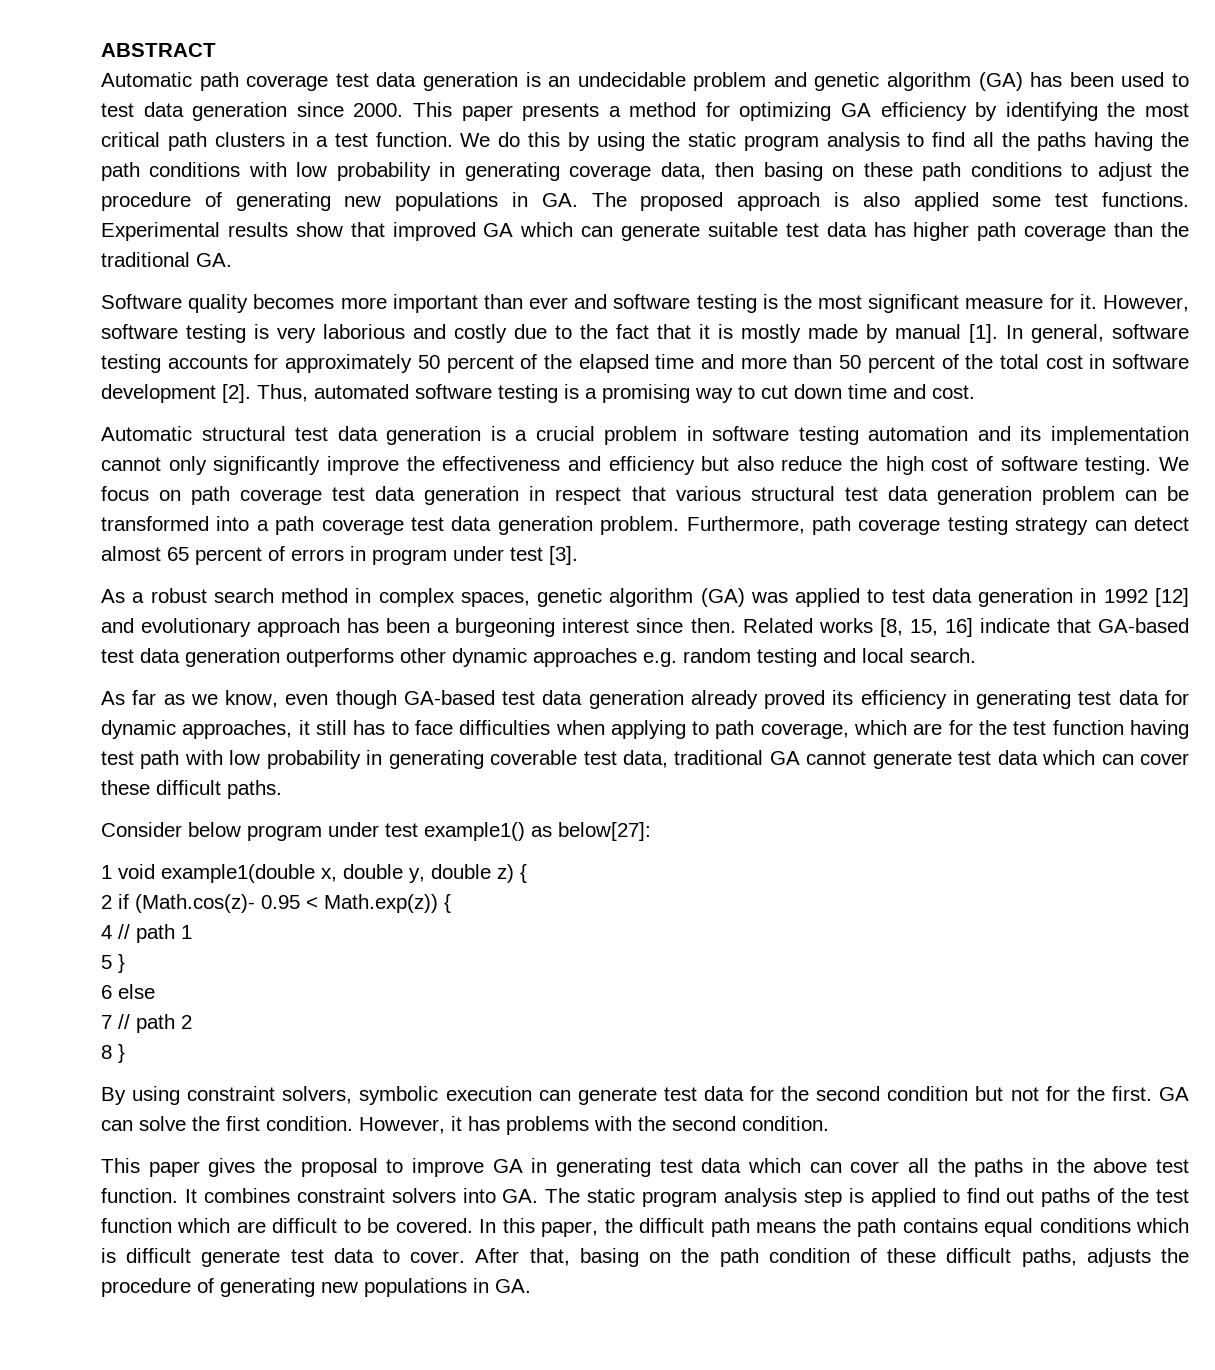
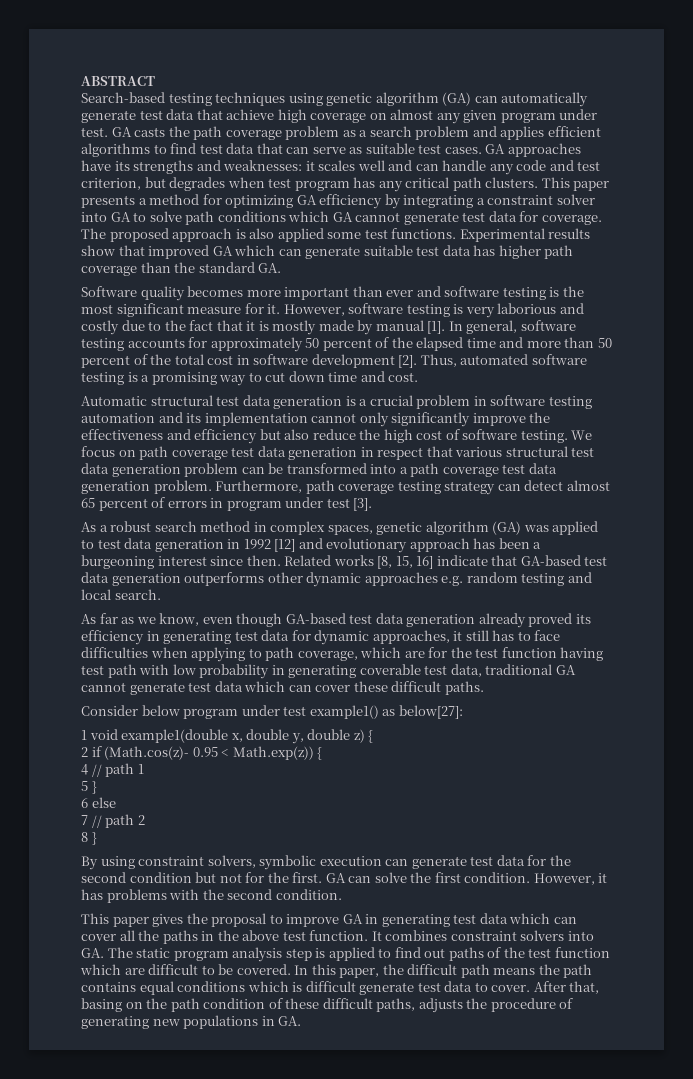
[101,72,1189,91] [101,102,404,121] Automatic path coverage test data generation is an undecidable problem and genetic algorithm (GA) has been used to test data generation since 2000. -> [81,92,589,107] [81,109,598,124] [81,126,601,140] [81,143,581,157] [81,160,601,175] [81,177,539,192] Search-based testing techniques using genetic algorithm (GA) can automatically generate test data that achieve high coverage on almost any given program under test. GA casts the path coverage problem as a search problem and applies efficient algorithms to find test data that can serve as suitable test cases. GA approaches have its strengths and weaknesses: it scales well and can handle any code and test criterion, but degrades when test program has any critical path clusters.
[1005,102,1189,121] [101,132,1189,151] [101,162,1190,181] [101,192,578,211] identifying the most critical path clusters in a test function. We do this by using the static program analysis to find all the paths having the path conditions with low probability in generating coverage data, then basing on these path conditions to adjust the procedure of generating new populations in GA. -> [403,194,595,208] [81,211,602,225] integrating a constraint solver into GA to solve path conditions which GA cannot generate test data for coverage.
[101,252,190,267] traditional -> [198,262,255,273] standard

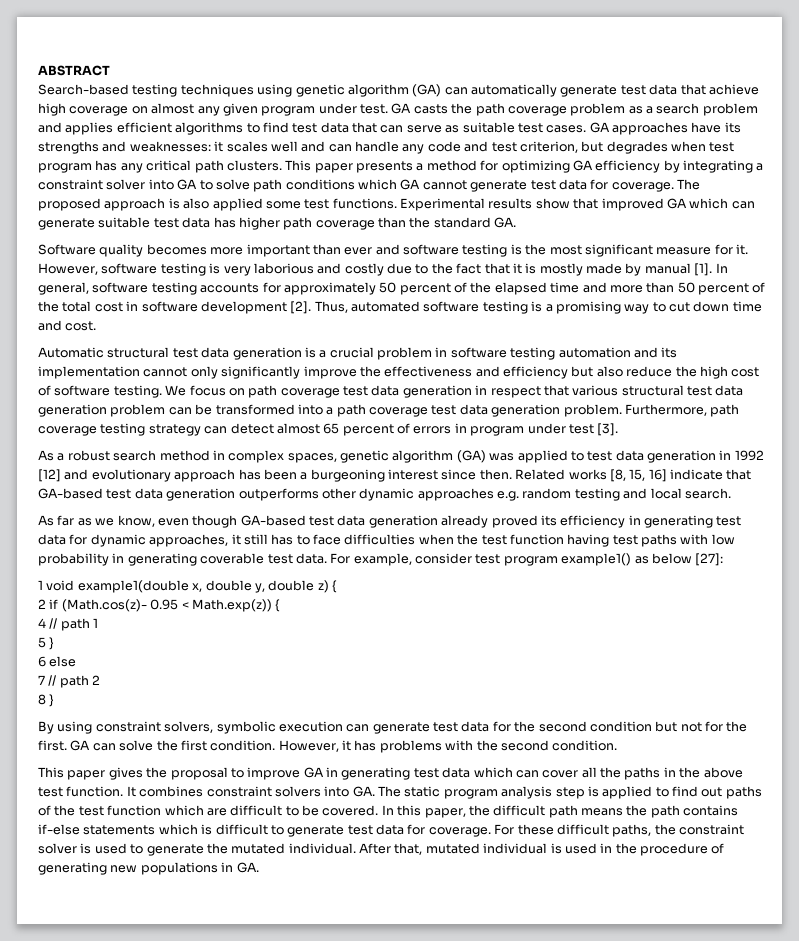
[191,647,448,662] applying to path coverage, which are for -> (454, 539) none
[107,664,137,678] path -> [641,534,677,547] paths
[450,664,576,677] [81,681,484,695] [81,705,463,719] data, traditional GA cannot generate test data which can cover these difficult paths. // Consider below program under test example1() as below[27]: -> [295,553,724,566] data. For example, consider test program example1() as below [27]:
[139,981,246,995] equal conditions -> [38,824,156,835] if-else statements
[359,981,600,995] [81,998,463,1013] generate test data to cover. After that, basing on the path condition of these difficult paths, adjusts -> [270,824,744,837] [38,843,613,856] to generate test data for coverage. For these difficult paths, the constraint solver is used to generate the mutated individual. After that, mutated individual is used in

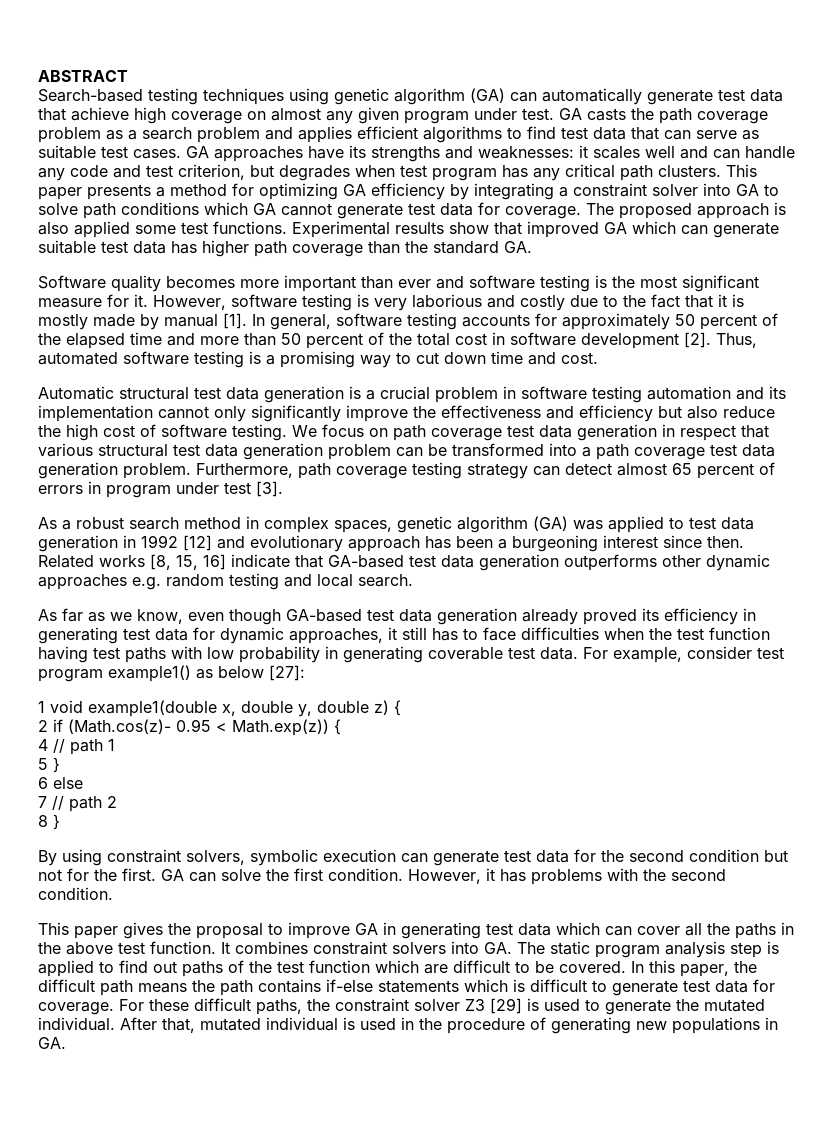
(77, 848) none -> [465,998,522,1014] Z3 [29]

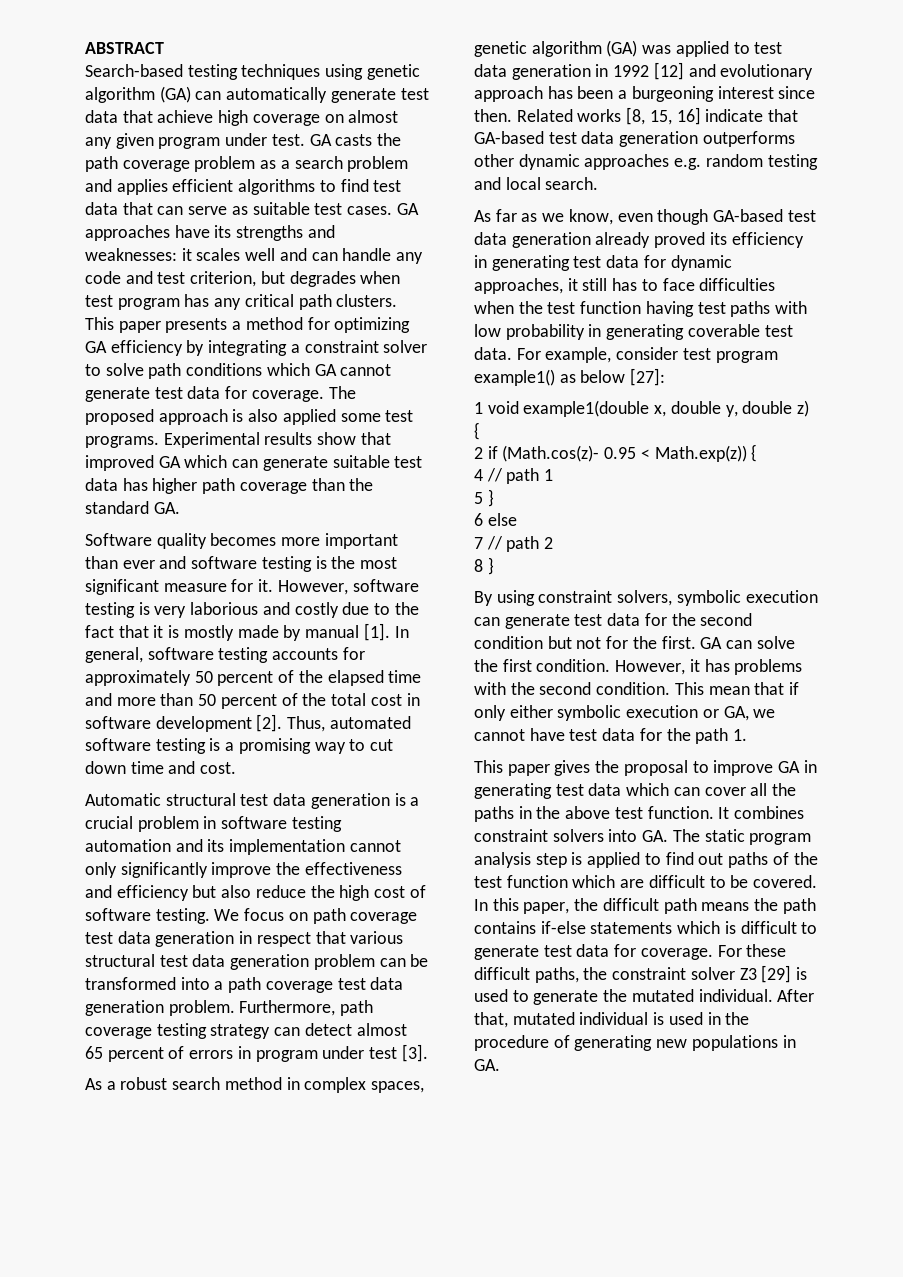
[703,183,759,196] into GA -> (428, 346) none
[213,221,287,234] functions. -> [85,436,159,448] programs.
(113, 893) none -> [674,682,800,695] [474,705,776,721] [474,728,748,744] This mean that if only either symbolic execution or GA, we cannot have test data for the path 1.

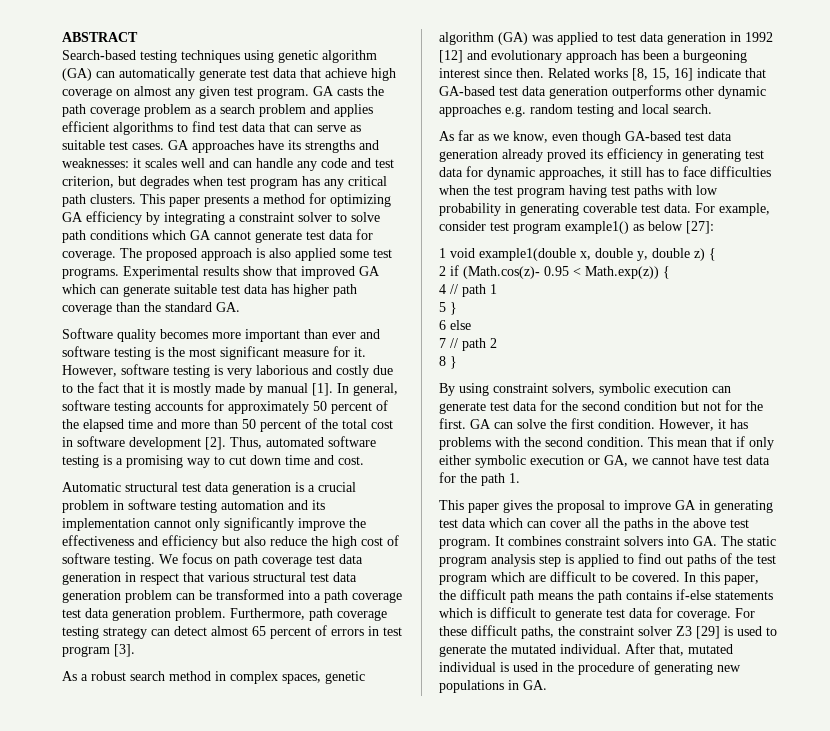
[158,133,305,149] program under test. -> [234,87,309,99] test program.
[255,1046,398,1062] program under test -> [383,627,402,636] [62,646,110,657] test program
[580,301,642,314] function -> [517,187,565,198] program
[647,806,714,819] function. -> [439,538,491,549] program.
[506,875,568,888] function -> [439,574,487,585] program

